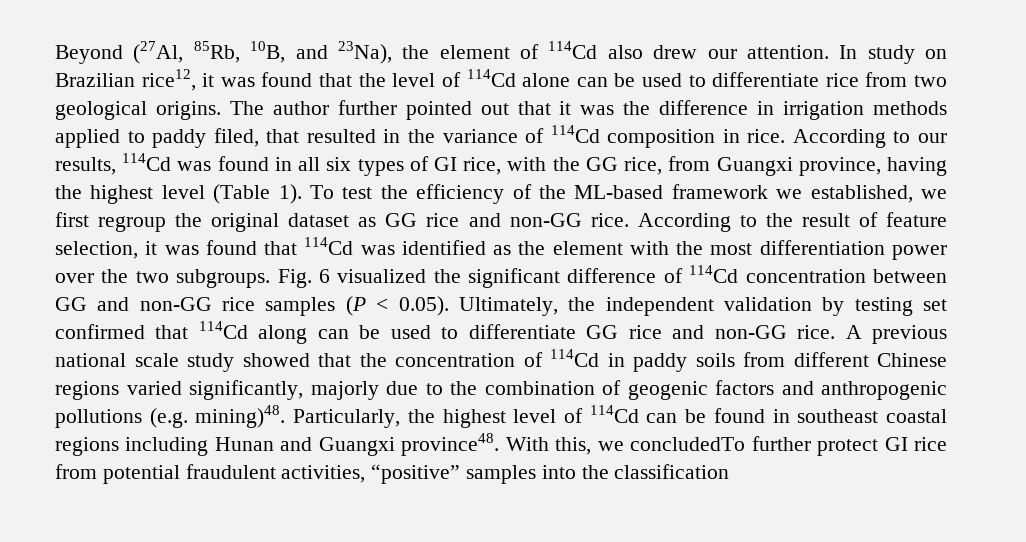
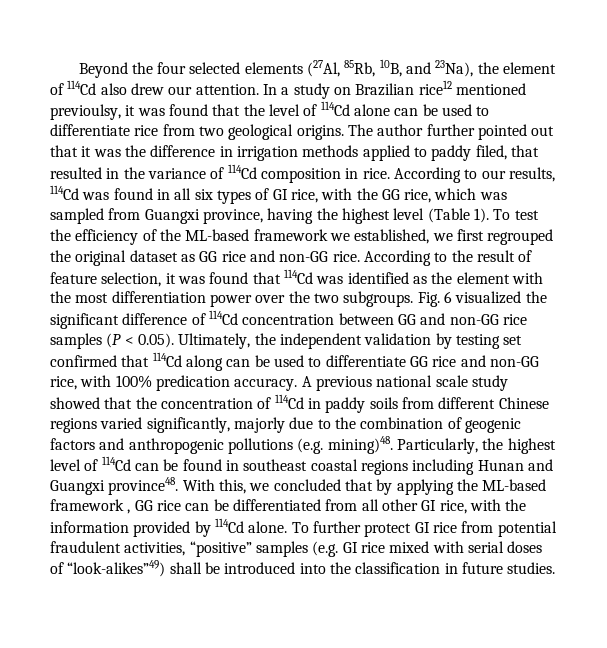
(123, 54) none -> [131,62,303,74] the four selected elements
(858, 52) none -> [281,87,290,95] a
[141,69,196,91] rice12, -> [418,80,526,95] [50,104,121,120] rice12 mentioned previoulsy,
(663, 166) none -> [434,188,507,200] [50,208,104,224] which was sampled
[98,216,167,232] regroup -> [487,229,554,245] regrouped
[797,325,836,339] rice. -> [50,375,298,391] rice, with 100% predication accuracy.
[630,437,746,451] concludedTo -> [273,479,547,495] [50,499,527,514] [50,518,309,537] concluded that by applying the ML-based framework , GG rice can be differentiated from all other GI rice, with the information provided by 114Cd alone. To
[541,464,730,479] into the classification -> [312,541,543,557] [50,560,556,577] (e.g. GI rice mixed with serial doses of “look-alikes”49) shall be introduced into the classification in future studies.

